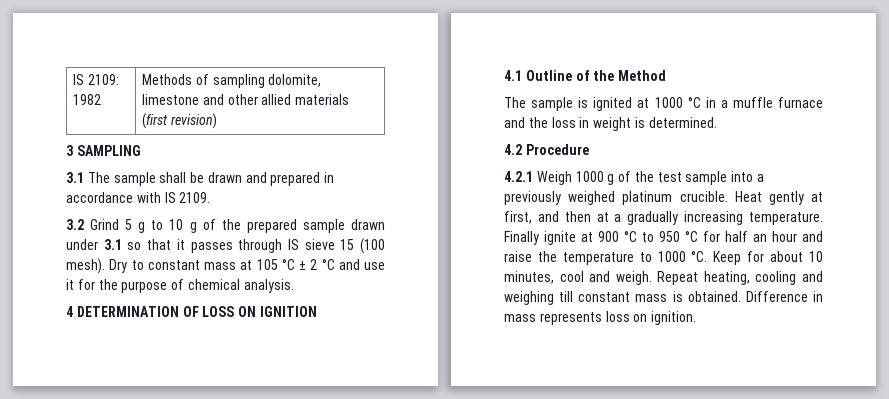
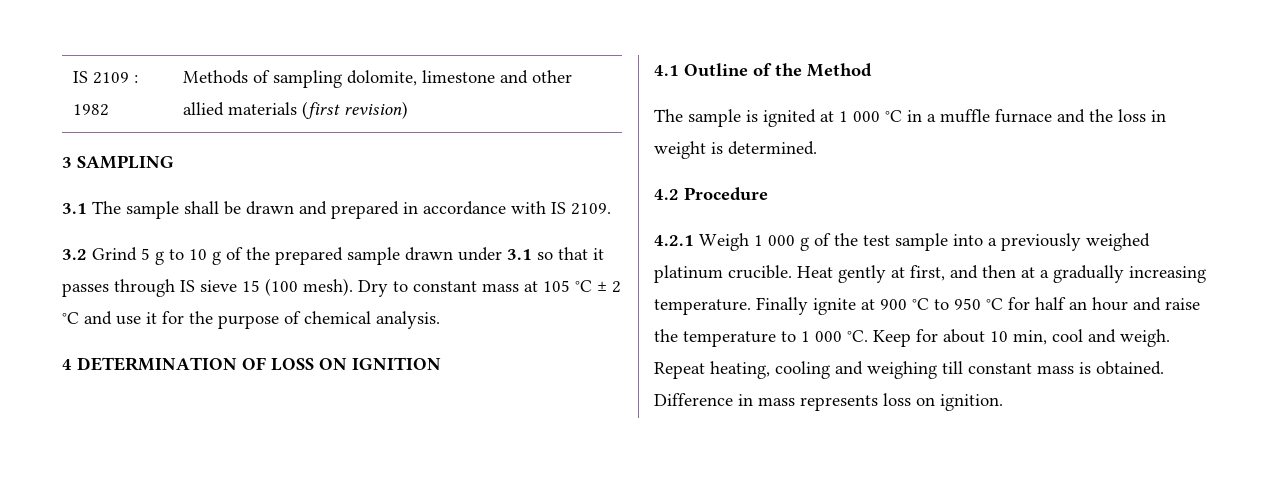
[73,74,119,85] IS 2109: -> [73,71,139,84] IS 2109 :
[654,97,683,108] 1000 -> [839,111,880,122] 1 000
[575,171,604,182] 1000 -> [754,235,795,246] 1 000
[657,251,686,262] 1000 -> [801,331,842,342] 1 000
[504,271,554,284] minutes, -> [1013,330,1047,345] min,

